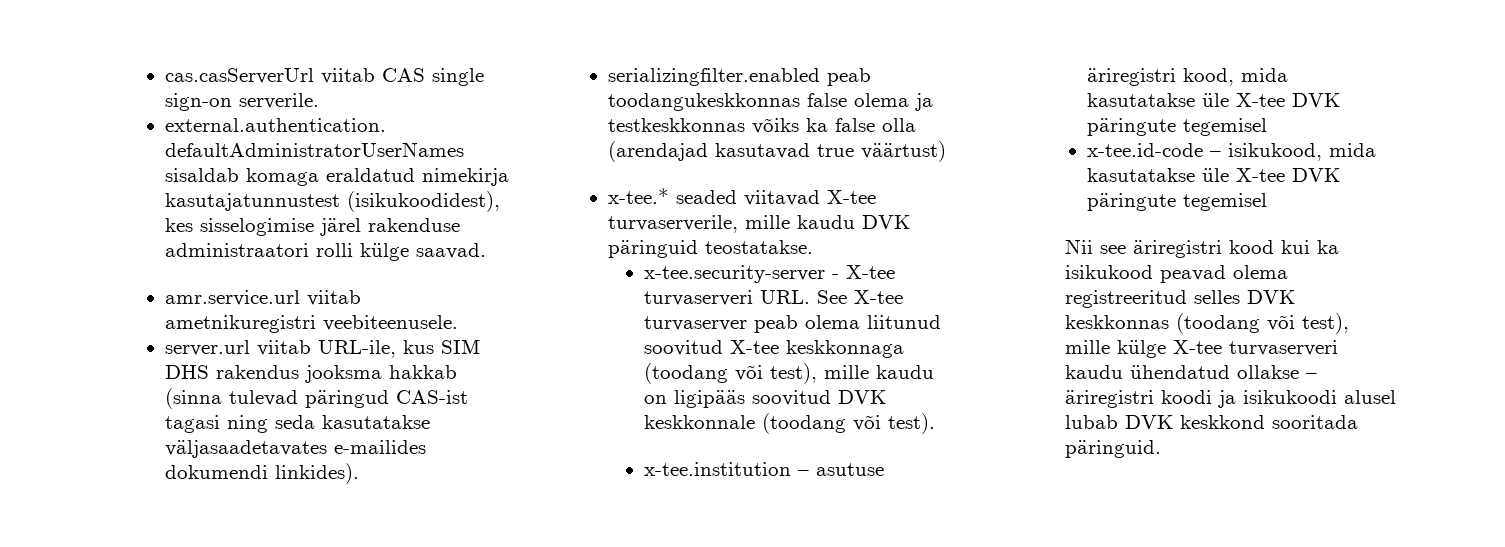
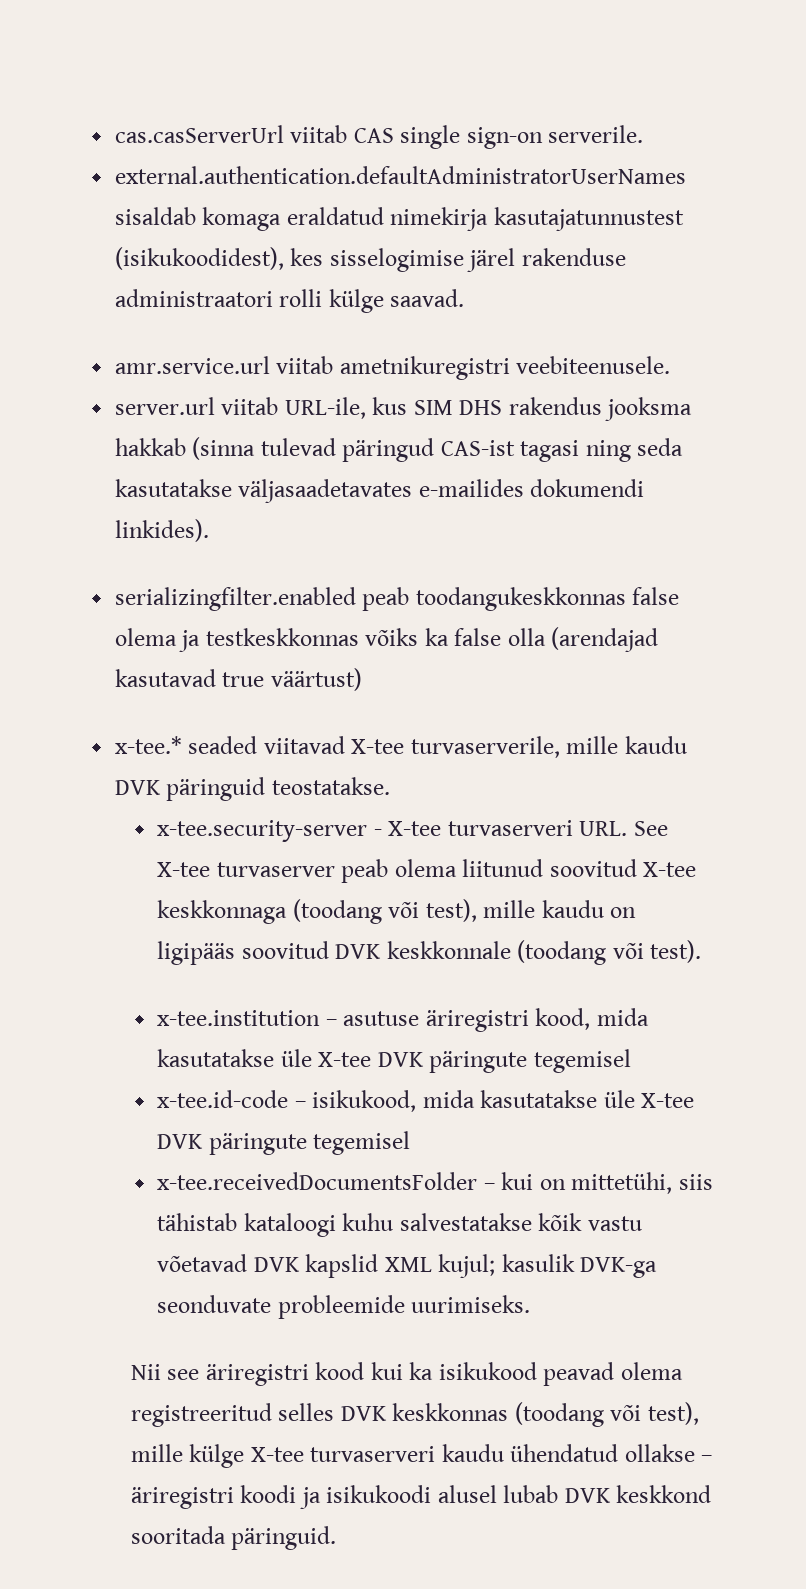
(1268, 202) none -> [157,1172,713,1194] [157,1213,642,1237] [157,1254,658,1278] [157,1295,531,1319] // x-tee.receivedDocumentsFolder – kui on mittetühi, siis tähistab kataloogi kuhu salvestatakse kõik vastu võetavad DVK kapslid XML kujul; kasulik DVK-ga seonduvate probleemide uurimiseks.

